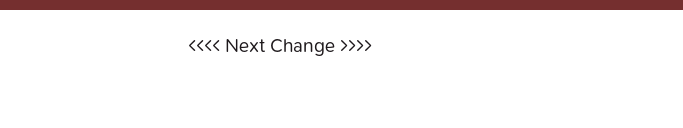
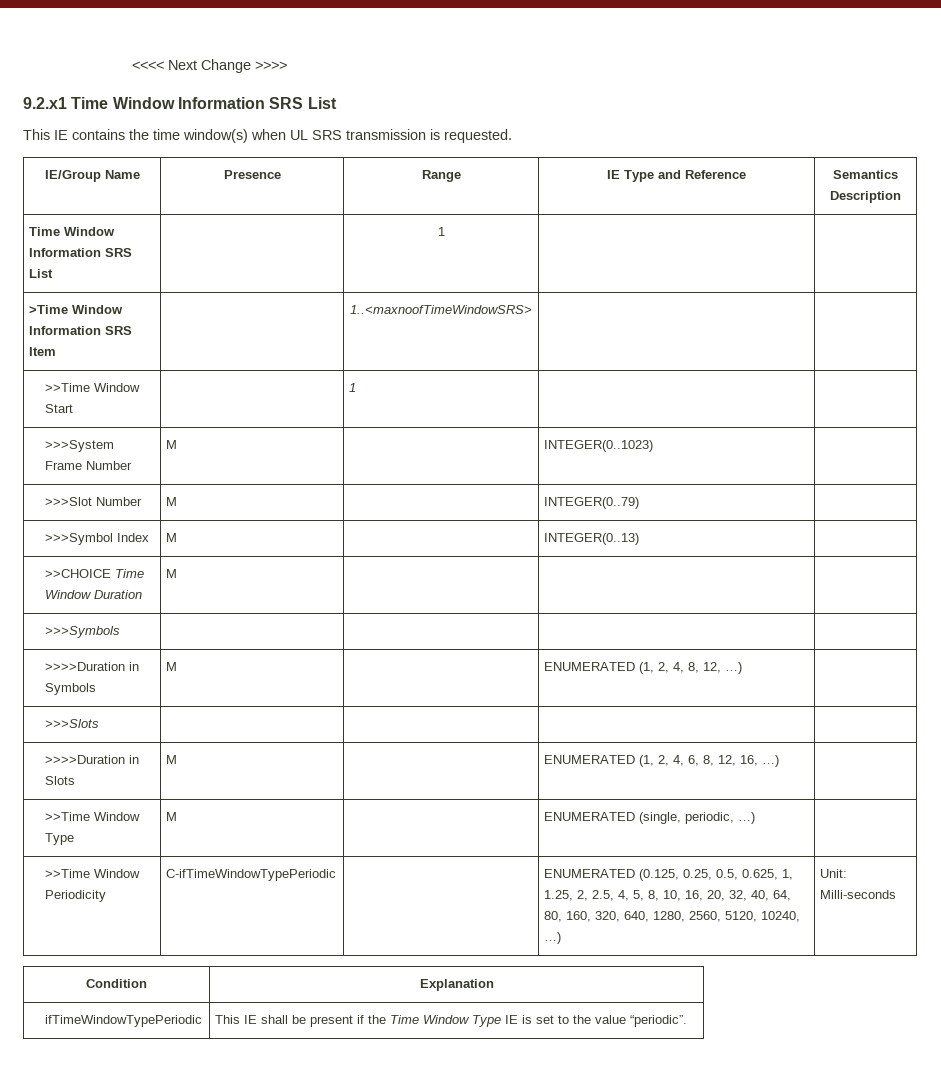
(373, 45) none -> [23,97,337,109] [23,129,512,143] [44,170,140,182] [223,170,281,179] [421,170,461,182] [607,170,746,182] [833,170,898,179] [830,191,901,203] [29,227,116,236] [29,248,133,257] [29,269,54,278] [437,227,445,236] [29,305,124,314] [29,326,133,335] [29,347,57,356] [350,305,532,314] [45,383,141,392] [45,404,74,413] [349,383,357,392] [45,440,115,452] [45,461,133,470] [166,440,178,449] [544,440,654,452] [45,497,143,506] [166,497,178,506] [544,497,640,509] [45,533,150,545] [166,533,178,542] [544,533,640,545] [45,569,145,578] [45,590,143,599] [166,569,178,578] [45,626,121,638] [45,662,140,671] [45,683,97,695] [166,662,178,671] [544,662,743,674] [45,719,100,728] [45,755,140,764] [45,776,76,785] [166,755,178,764] [544,755,780,767] [45,812,141,821] [45,833,75,845] [166,812,178,821] [544,812,756,824] [45,869,141,878] [45,890,107,902] [166,869,337,881] [544,869,794,881] [544,890,792,901] [544,911,801,922] [544,932,562,944] [820,869,848,878] [820,890,897,899] [86,979,147,988] [419,979,494,991] [45,1015,203,1027] [215,1015,688,1027] // 9.2.x1 Time Window Information SRS List // This IE contains the time window(s) when UL SRS transmission is requested. // IE/Group Name | Presence | Range | IE Type and Reference | Semantics Description // Time Window Information SRS List | | 1 | | // >Time Window Information SRS Item | | 1..<maxnoofTimeWindowSRS> | | // >>Time Window Start | | 1 | | // >>>System Frame Number | M | | INTEGER(0..1023) | // >>>Slot Number | M | | INTEGER(0..79) | // >>>Symbol Index | M | | INTEGER(0..13) | // >>CHOICE Time Window Duration | M | | | // >>>Symbols | | | | // >>>>Duration in Symbols | M | | ENUMERATED (1, 2, 4, 8, 12, …) | // >>>Slots | | | | // >>>>Duration in Slots | M | | ENUMERATED (1, 2, 4, 6, 8, 12, 16, …) | // >>Time Window Type | M | | ENUMERATED (single, periodic, …) | // >>Time Window Periodicity | C-ifTimeWindowTypePeriodic | | ENUMERATED (0.125, 0.25, 0.5, 0.625, 1, 1.25, 2, 2.5, 4, 5, 8, 10, 16, 20, 32, 40, 64, 80, 160, 320, 640, 1280, 2560, 5120, 10240, …) | Unit: Milli-seconds // Condition | Explanation // ifTimeWindowTypePeriodic | This IE shall be present if the Time Window Type IE is set to the value “periodic”.

